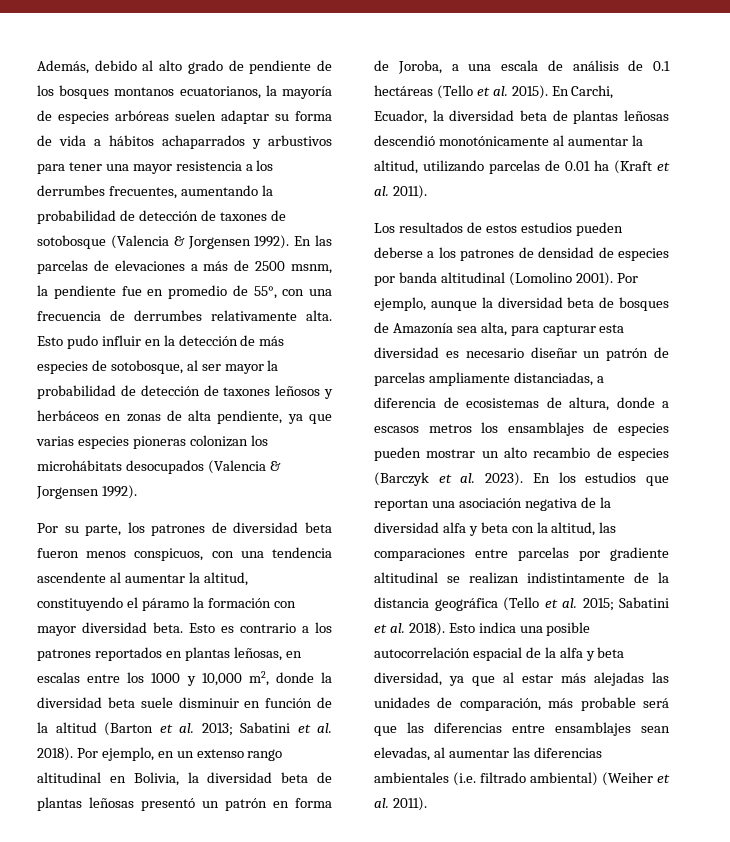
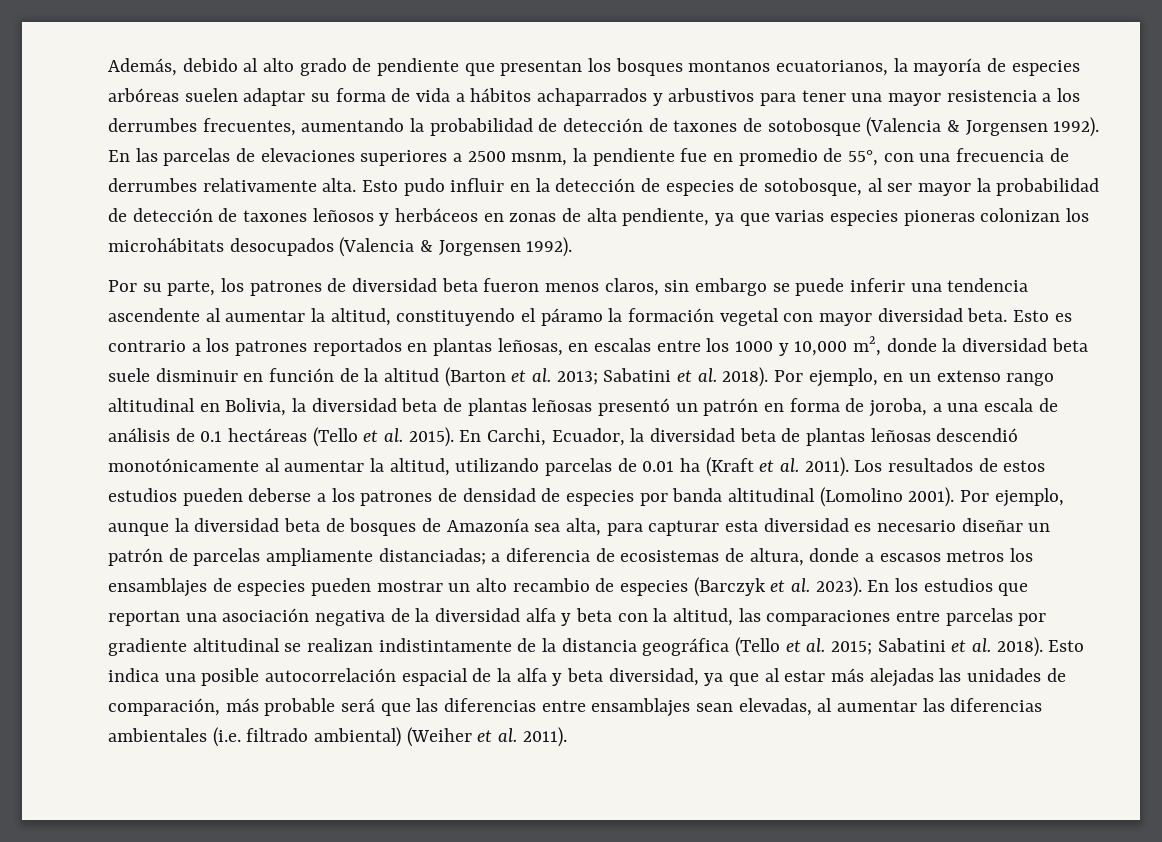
[317,60,333,71] de -> [464,60,583,76] que presentan
[190,260,250,271] a más de -> [360,150,463,166] superiores a
[259,336,285,346] más -> (661, 185) none
[134,548,234,561] conspicuos, con -> [604,278,906,296] claros, sin embargo se puede inferir
(271, 603) none -> [719,308,779,326] vegetal
[397,60,442,74] Joroba, -> [869,398,928,417] joroba,
(427, 192) // -> (849, 467) none
[513,372,593,386] distanciadas, -> [378,548,486,565] distanciadas;

